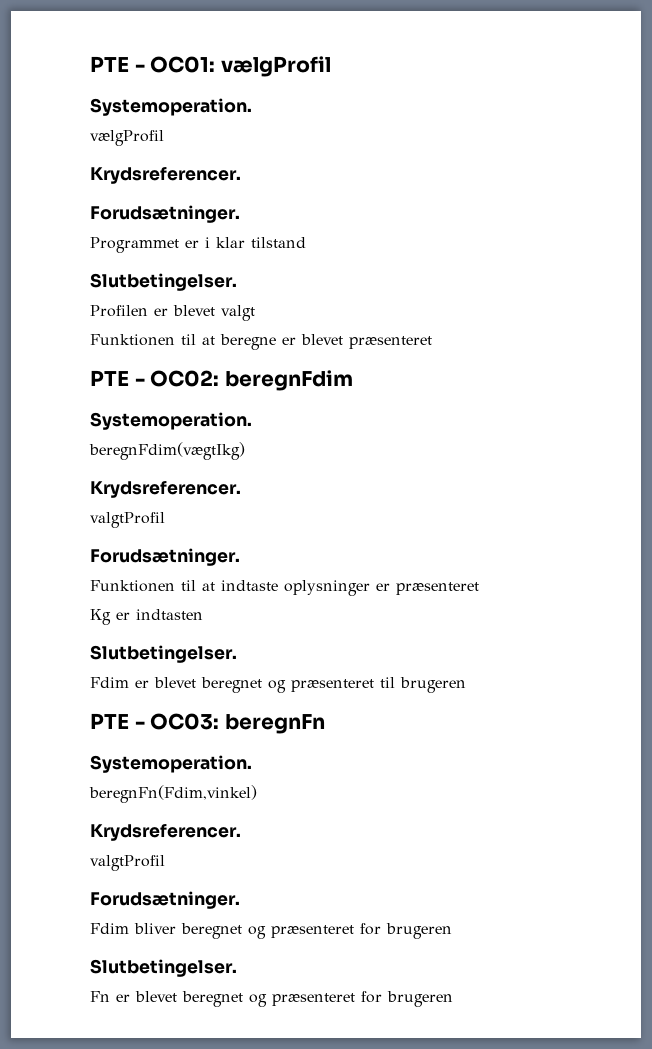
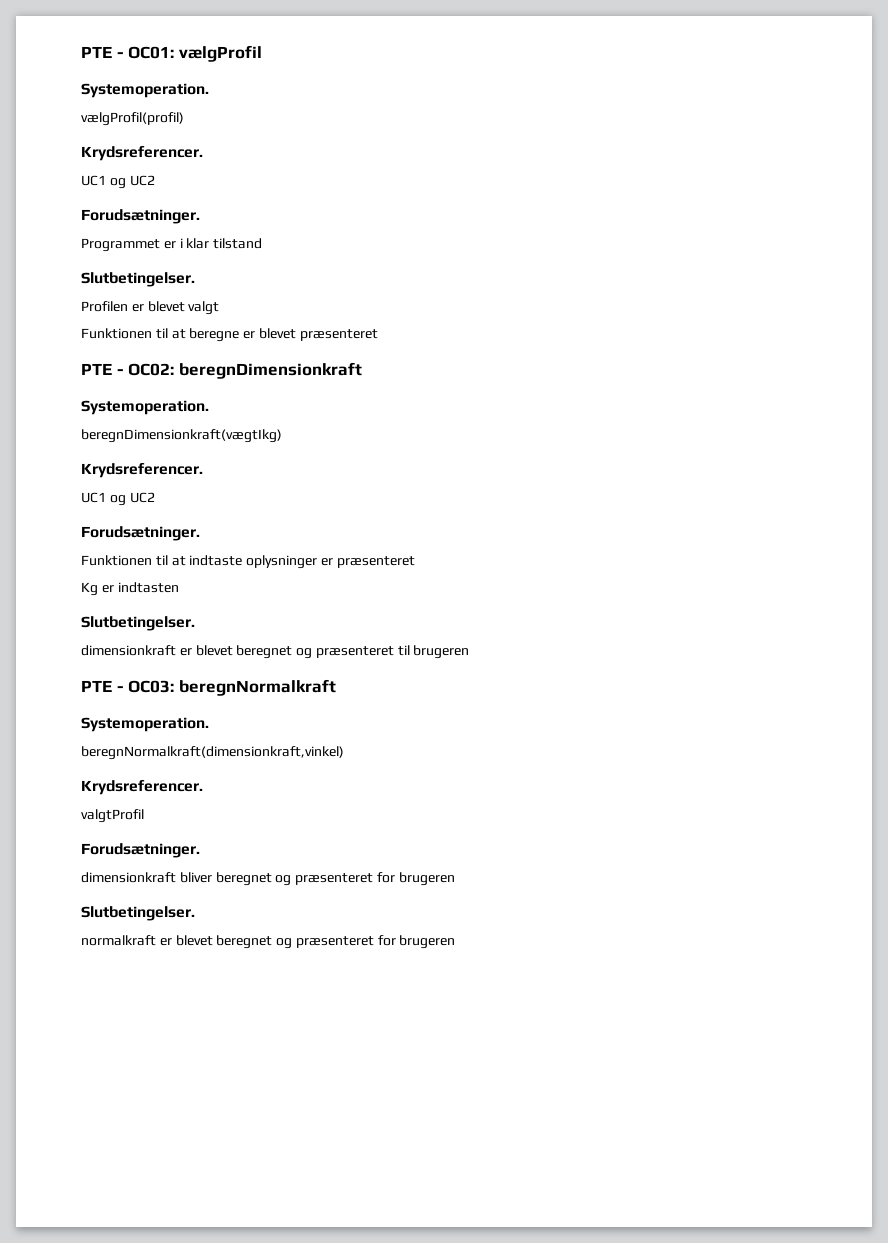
[90,130,164,146] [90,167,241,184] vælgProfil // Krydsreferencer. -> [81,112,184,126] [81,146,203,161] [81,175,155,189] vælgProfil(profil) // Krydsreferencer. // UC1 og UC2
[224,370,353,391] [90,412,252,430] [89,442,245,460] [90,481,241,498] [90,512,165,528] beregnFdim // Systemoperation. // beregnFdim(vægtIkg) // Krydsreferencer. // valgtProfil -> [178,362,362,379] [81,400,209,415] [81,429,282,443] [81,463,203,478] [81,492,155,506] beregnDimensionkraft // Systemoperation. // beregnDimensionkraft(vægtIkg) // Krydsreferencer. // UC1 og UC2
[90,677,129,688] Fdim -> [81,645,176,656] dimensionkraft
[224,714,325,734] [90,755,252,773] [89,785,257,803] [90,824,241,841] [90,855,165,871] [90,891,240,909] [90,923,129,934] beregnFn // Systemoperation. // beregnFn(Fdim,vinkel) // Krydsreferencer. // valgtProfil // Forudsætninger. // Fdim -> [178,679,336,696] [81,717,209,732] [81,746,344,760] [81,780,203,795] [81,809,144,823] [81,843,200,858] [81,872,176,883] beregnNormalkraft // Systemoperation. // beregnNormalkraft(dimensionkraft,vinkel) // Krydsreferencer. // valgtProfil // Forudsætninger. // dimensionkraft
[90,991,110,1002] Fn -> [81,935,156,946] normalkraft

